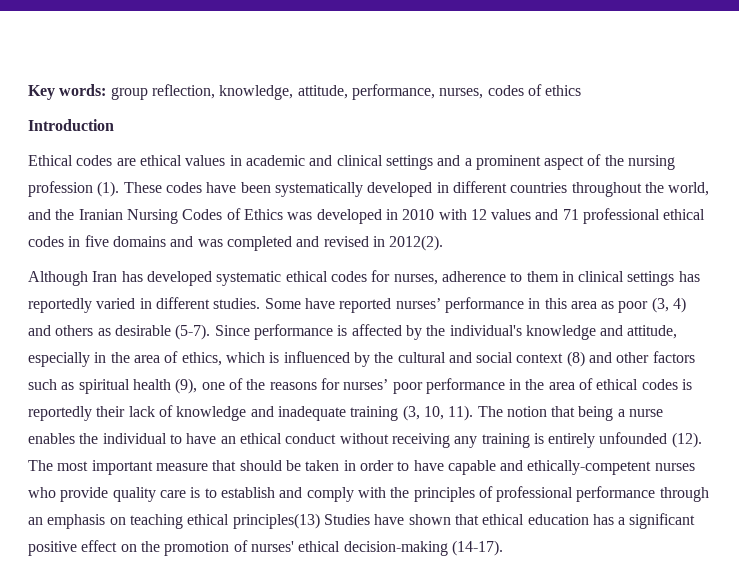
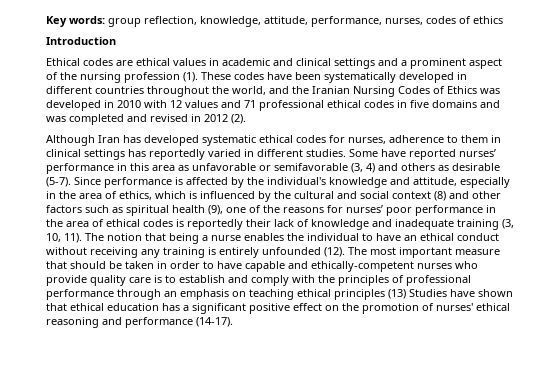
[389,235,444,251] 2012(2). -> [204,114,246,124] 2012 (2).
[618,301,649,313] poor -> [192,163,348,171] unfavorable or semifavorable
[232,513,320,529] principles(13) -> [334,289,406,300] principles (13)
[343,541,448,556] decision-making -> [46,317,193,328] reasoning and performance

